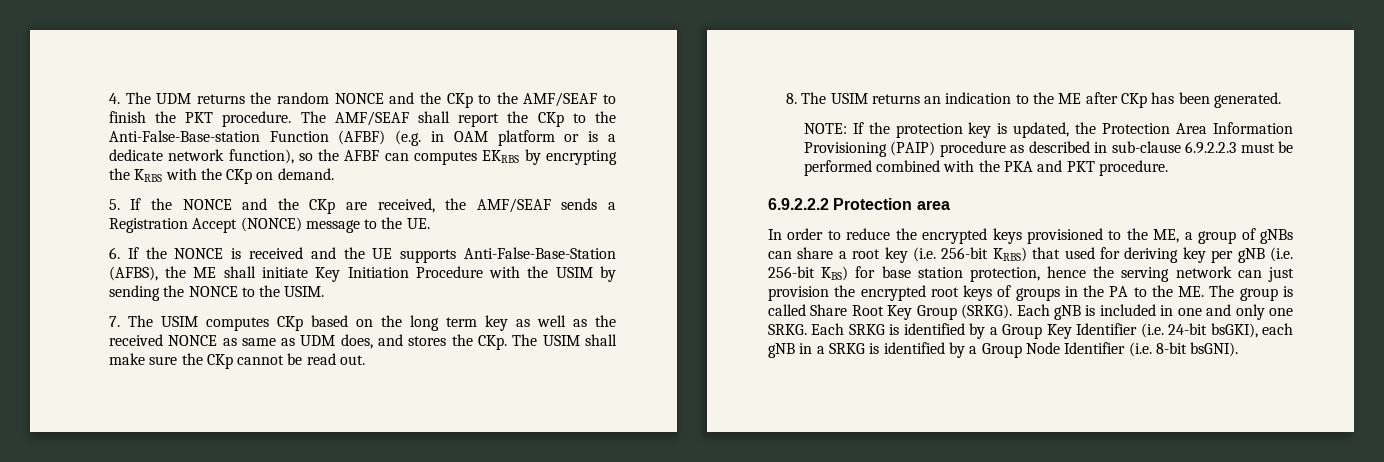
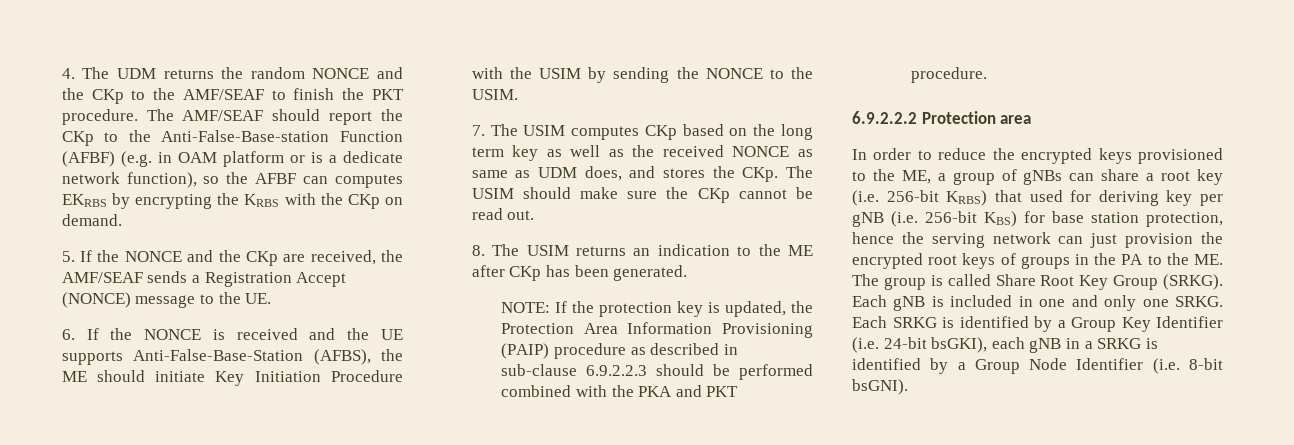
[418,111,451,123] shall -> [272,109,321,121] should
[223,266,256,278] shall -> [96,370,145,382] should
[584,334,617,346] shall -> [522,187,571,199] should
[1240,143,1275,153] must -> [656,364,705,376] should

